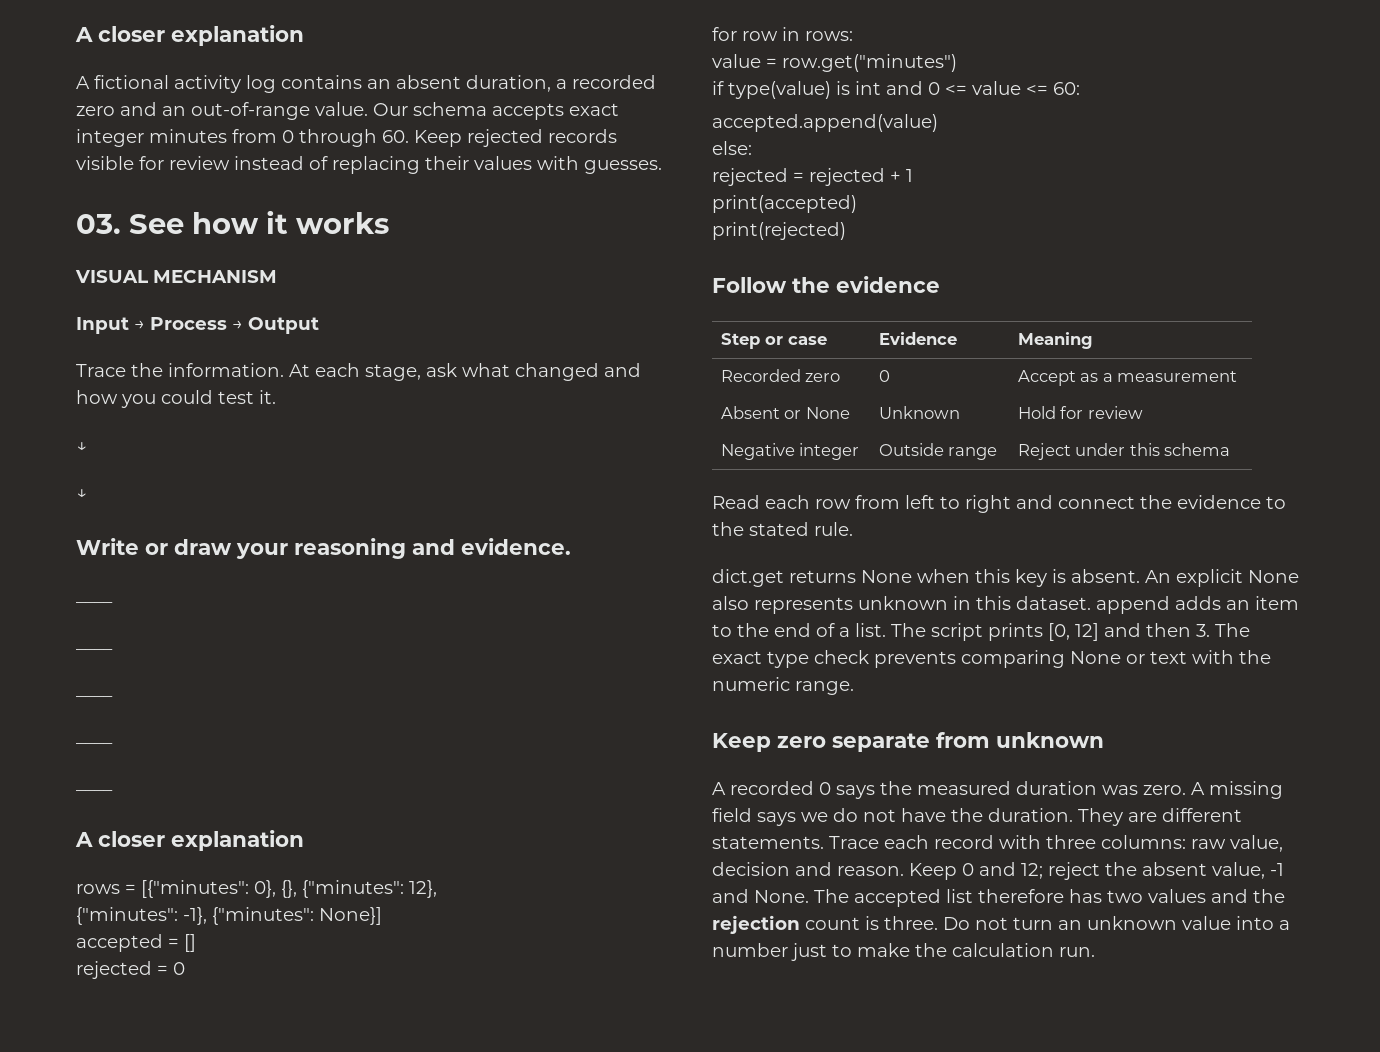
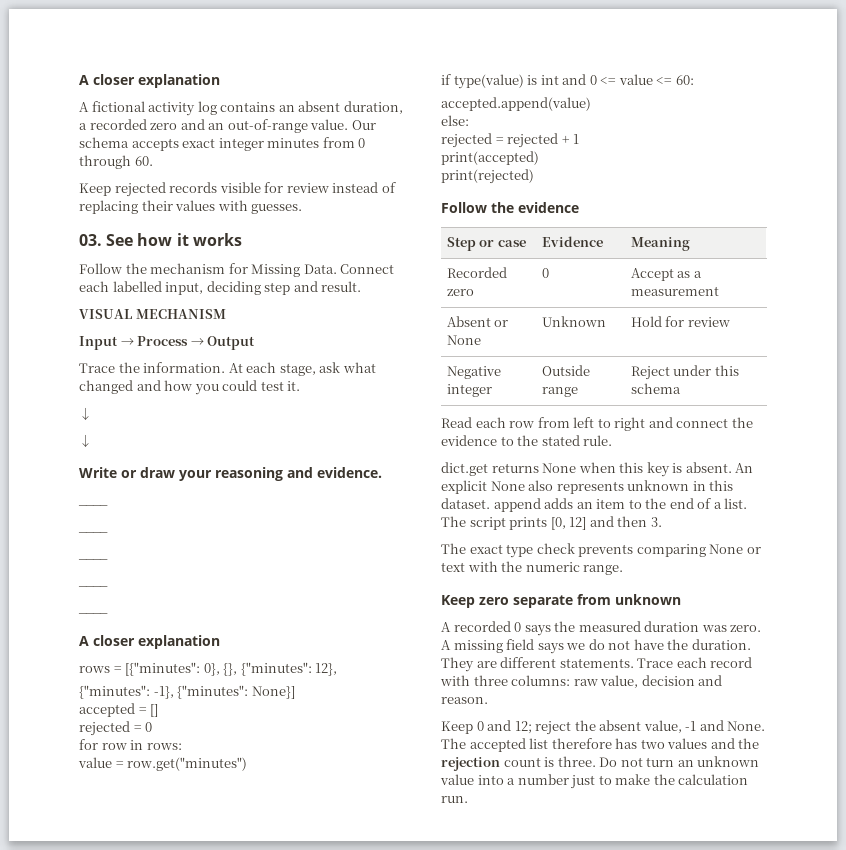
(409, 136) none -> (153, 161) //
(389, 223) none -> [79,263,395,277] [79,281,362,295] // Follow the mechanism for Missing Data. Connect each labelled input, deciding step and result.
(1210, 630) none -> (662, 522) //
(904, 871) none -> (488, 700) //

